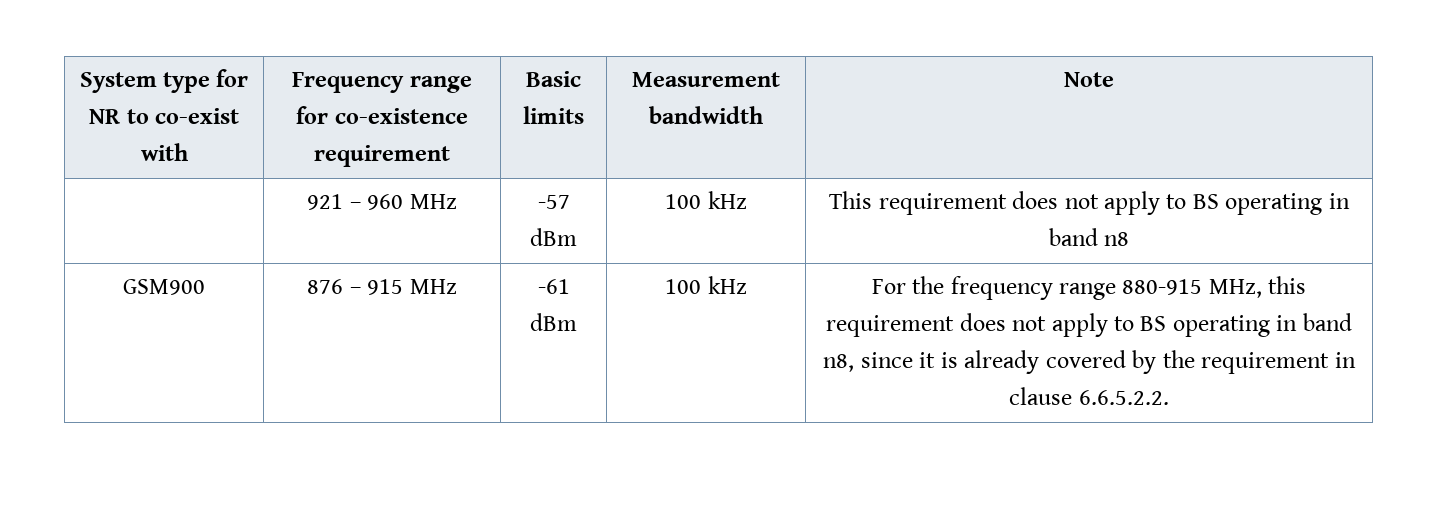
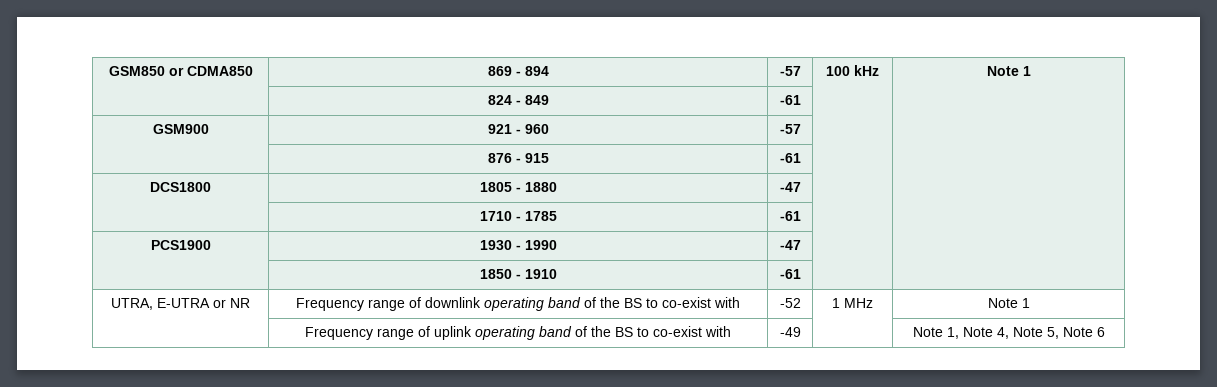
[79,69,249,93] [89,108,239,124] [140,143,188,161] [292,72,472,93] [296,106,468,124] [314,145,450,167] [526,71,581,87] [523,106,584,124] [632,72,780,87] [649,106,763,124] [1064,72,1114,87] [307,194,457,210] [537,195,570,209] [530,228,577,246] [665,191,747,209] [829,191,1350,215] [1048,228,1130,246] [123,279,205,295] [307,279,457,295] [537,279,570,294] [530,313,577,331] [665,276,747,294] [871,276,1307,300] [826,313,1352,337] [823,350,1356,374] [1009,387,1169,405] System type for NR to co-exist with | Frequency range for co-existence requirement | Basic limits | Measurement bandwidth | Note // | 921 – 960 MHz | -57 dBm | 100 kHz | This requirement does not apply to BS operating in band n8 // GSM900 | 876 – 915 MHz | -61 dBm | 100 kHz | For the frequency range 880-915 MHz, this requirement does not apply to BS operating in band n8, since it is already covered by the requirement in clause 6.6.5.2.2. -> [108,66,253,76] [487,66,549,76] [779,66,801,76] [826,65,879,76] [986,66,1031,76] [487,95,549,105] [779,95,801,105] [152,124,209,134] [487,124,549,134] [779,124,801,134] [487,153,549,163] [779,153,801,163] [150,182,211,192] [479,182,557,192] [779,182,801,192] [479,211,557,221] [779,211,801,221] [150,240,211,250] [479,240,557,250] [779,240,801,250] [479,269,557,279] [779,269,801,279] [111,298,250,310] [296,297,740,311] [779,298,801,308] [832,298,873,308] [987,298,1030,308] [305,326,731,340] [779,327,801,337] [912,327,1105,339] GSM850 or CDMA850 | 869 - 894 | -57 | 100 kHz | Note 1 // | 824 - 849 | -61 | | // GSM900 | 921 - 960 | -57 | | // | 876 - 915 | -61 | | // DCS1800 | 1805 - 1880 | -47 | | // | 1710 - 1785 | -61 | | // PCS1900 | 1930 - 1990 | -47 | | // | 1850 - 1910 | -61 | | // UTRA, E-UTRA or NR | Frequency range of downlink operating band of the BS to co-exist with | -52 | 1 MHz | Note 1 // | Frequency range of uplink operating band of the BS to co-exist with | -49 | | Note 1, Note 4, Note 5, Note 6

